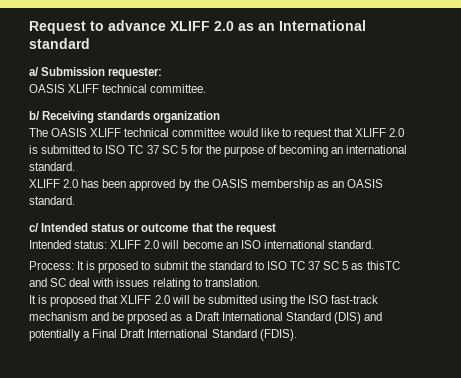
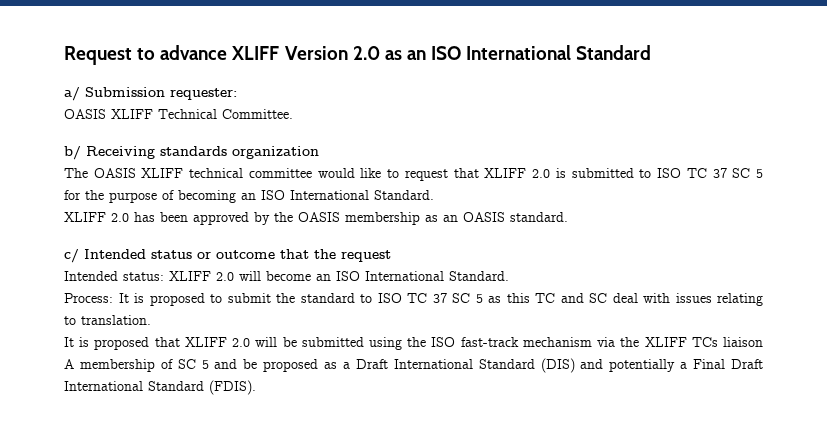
(210, 26) none -> [284,46,348,60] Version
[279,20,366,31] [29,38,90,49] International standard -> [431,45,652,60] ISO International Standard
[102,84,207,93] technical committee. -> [158,109,293,119] Technical Committee.
[346,145,408,154] [29,162,75,171] international standard. -> [261,190,434,200] ISO International Standard.
[263,240,374,249] international standard. -> [365,271,509,281] International Standard.
[98,261,139,273] prposed -> [149,293,205,306] proposed
[366,261,400,270] thisTC -> [506,293,555,303] this TC
(88, 316) none -> [597,337,763,347] [64,359,209,372] via the XLIFF TCs liaison A membership of SC 5
[127,312,168,324] prposed -> [263,359,319,372] proposed

